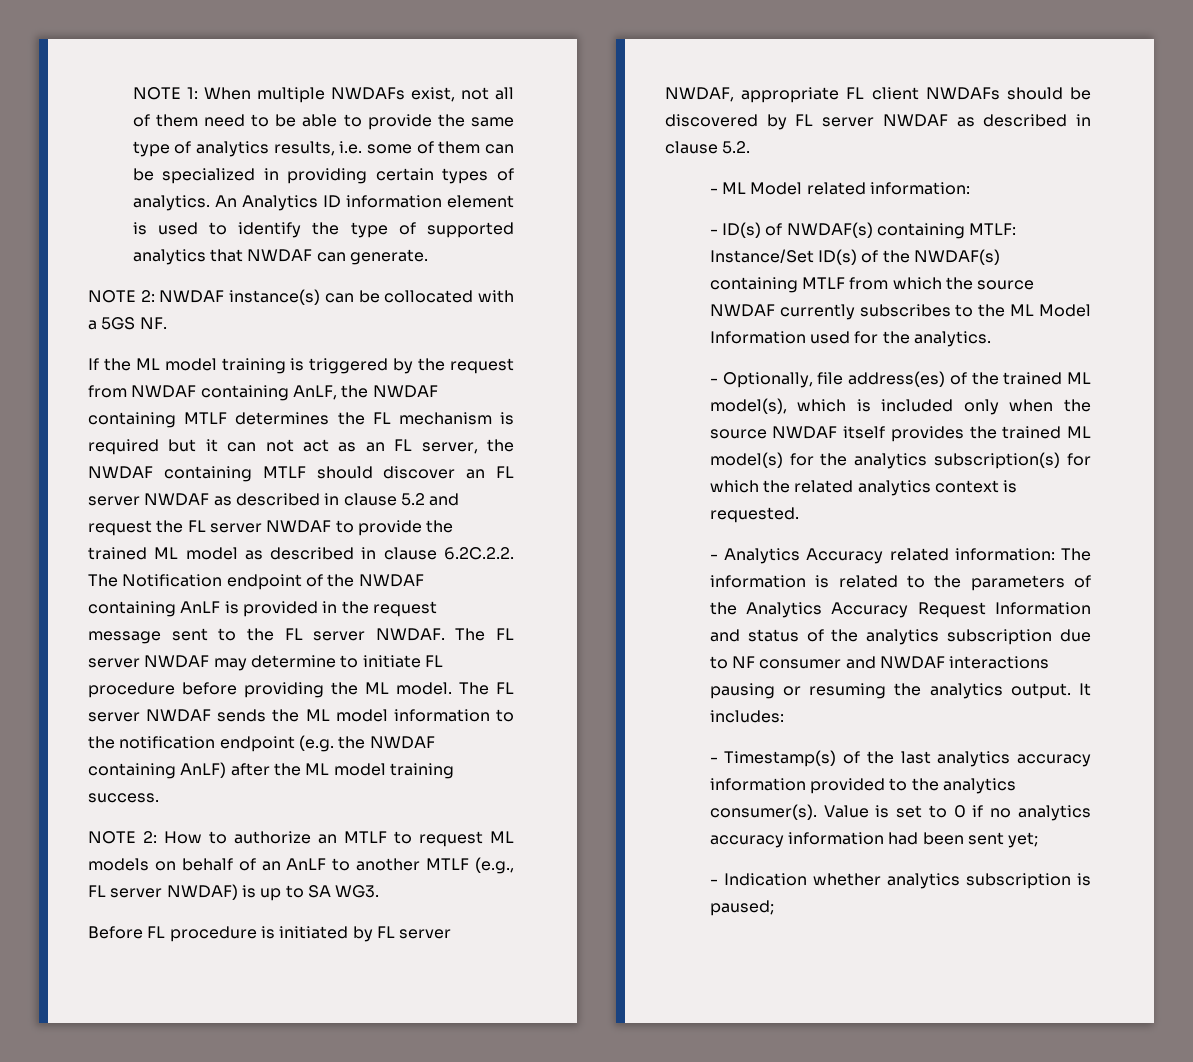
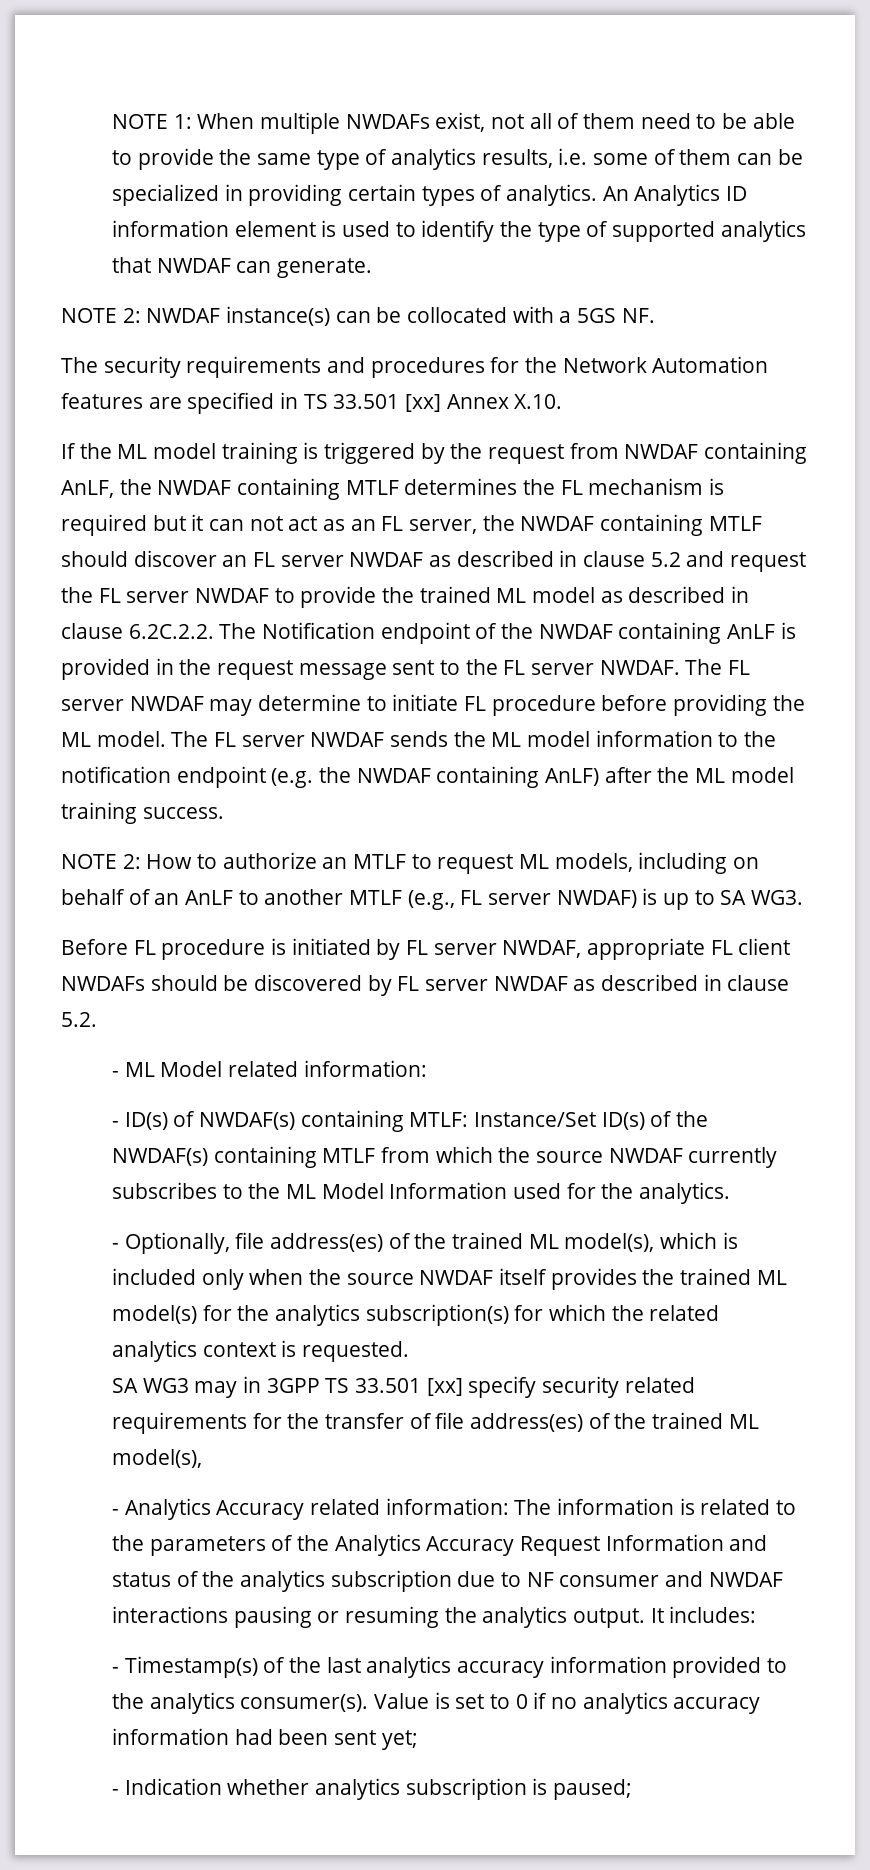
(167, 323) none -> [61,356,769,378] [61,392,563,414] // The security requirements and procedures for the Network Automation features are specified in TS 33.501 [xx] Annex X.10.
[88,858,149,871] models -> [554,852,728,874] models, including
(799, 515) none -> [111,1376,695,1398] [111,1412,759,1434] [111,1449,202,1468] // SA WG3 may in 3GPP TS 33.501 [xx] specify security related requirements for the transfer of file address(es) of the trained ML model(s),

